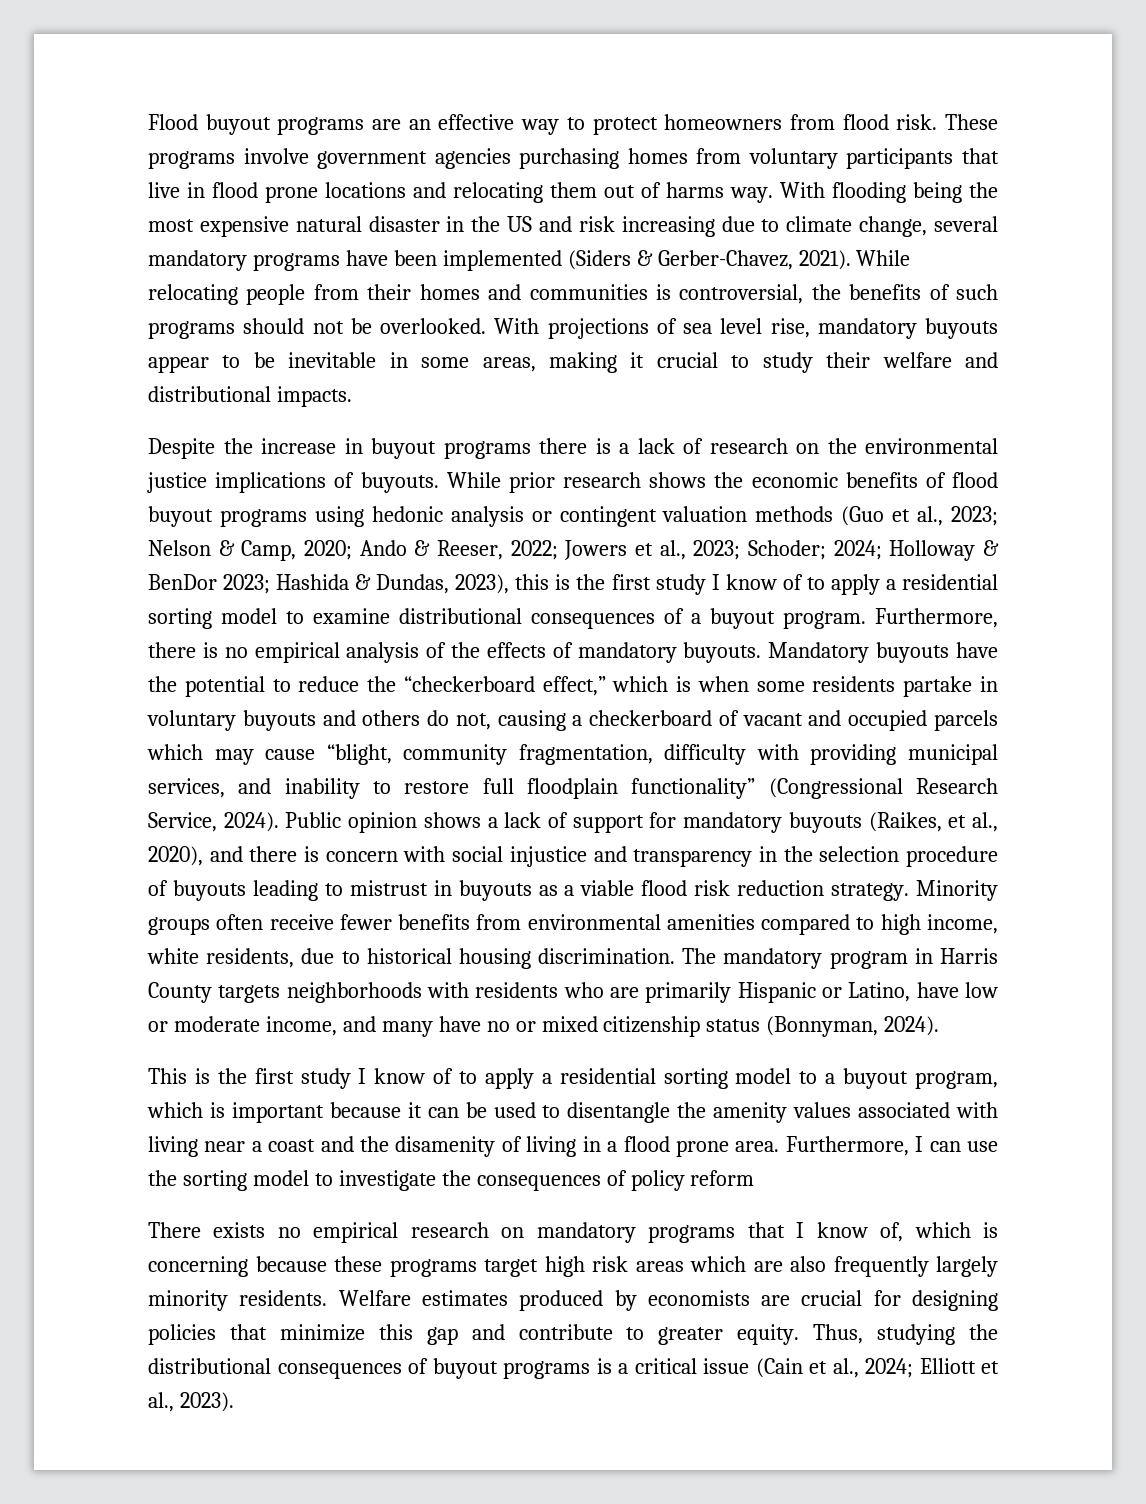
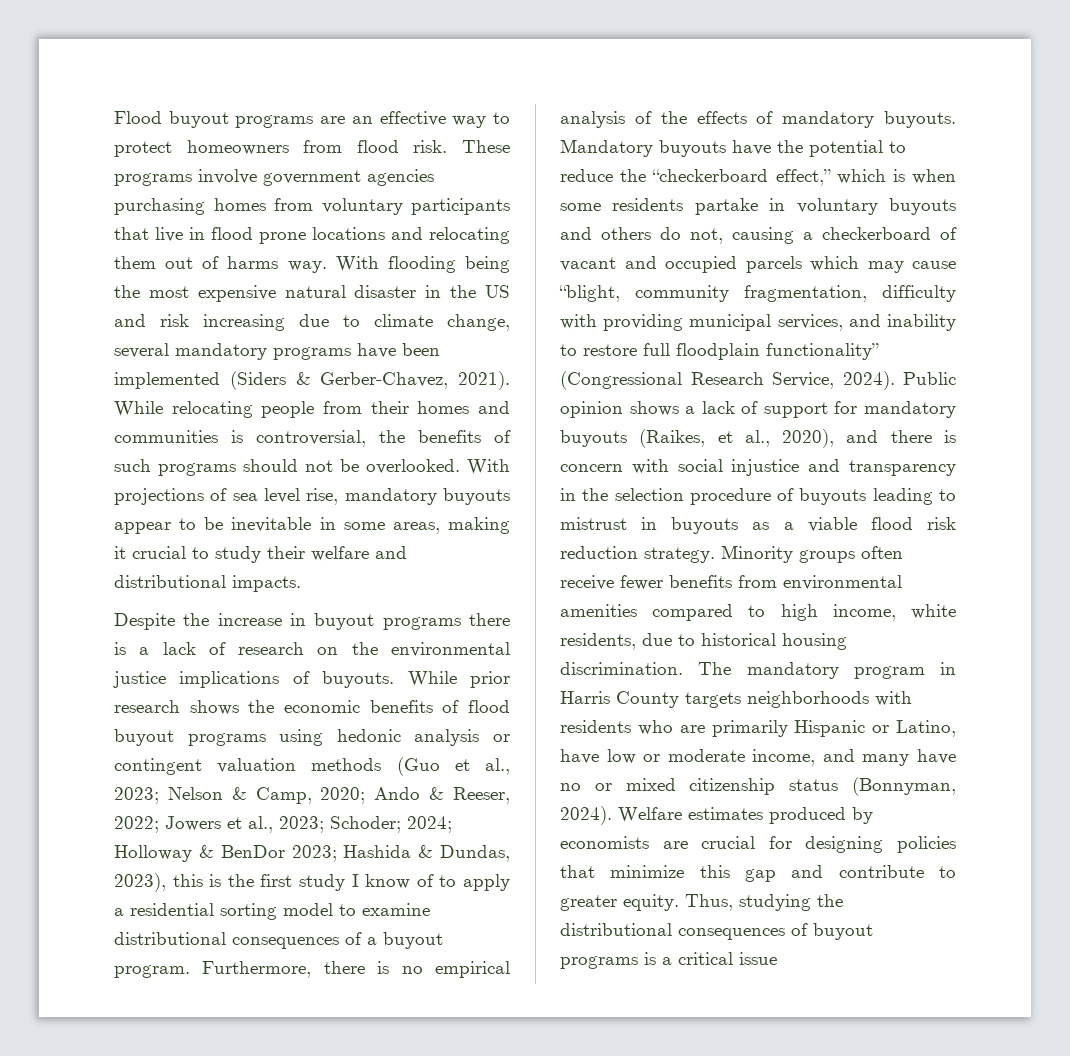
[148,1068,998,1089] [147,1102,999,1123] [148,1136,998,1157] [148,1170,755,1191] [148,1222,998,1243] [148,1256,998,1277] [148,1290,328,1311] // This is the first study I know of to apply a residential sorting model to a buyout program, which is important because it can be used to disentangle the amenity values associated with living near a coast and the disamenity of living in a flood prone area. Furthermore, I can use the sorting model to investigate the consequences of policy reform // There exists no empirical research on mandatory programs that I know of, which is concerning because these programs target high risk areas which are also frequently largely minority residents. -> (612, 815) none
[755,1358,999,1378] [148,1392,234,1412] (Cain et al., 2024; Elliott et al., 2023). -> (777, 958) none

